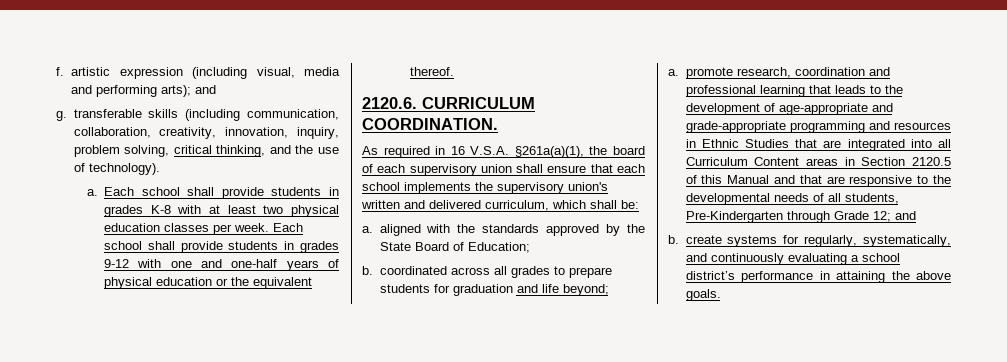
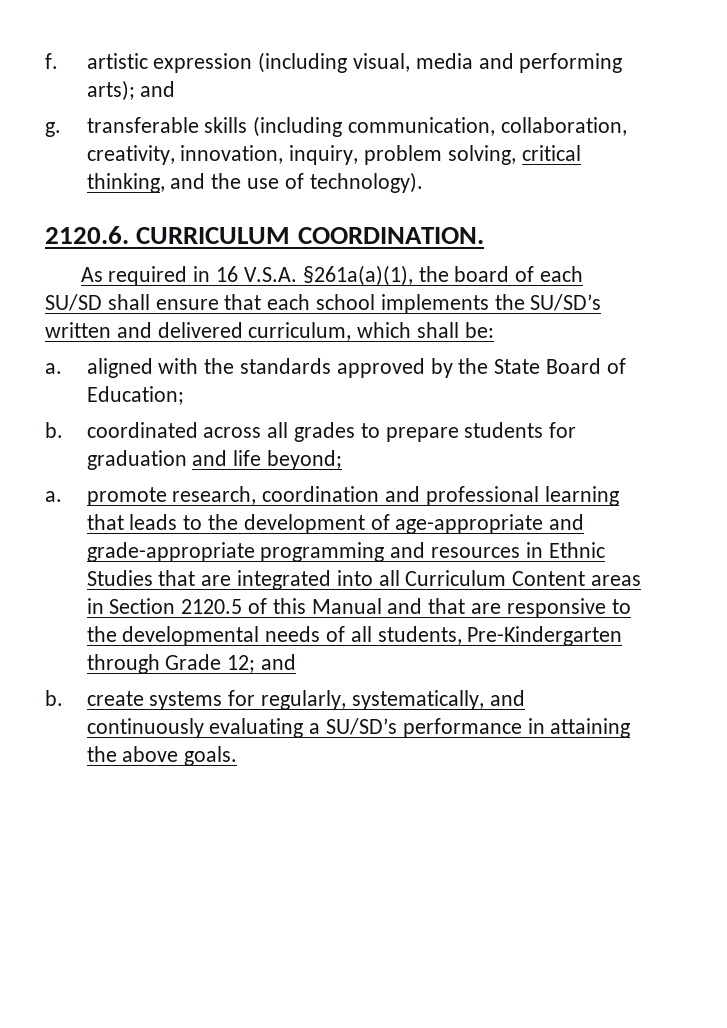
[86,187,339,199] [104,205,339,217] [104,223,304,235] [104,241,339,253] [104,259,339,271] [104,277,313,289] [410,67,455,76] // a. Each school shall provide students in grades K-8 with at least two physical education classes per week. Each school shall provide students in grades 9-12 with one and one-half years of physical education or the equivalent thereof. -> (423, 182) none
[409,164,512,176] supervisory union -> [45,294,102,311] SU/SD
[497,182,608,194] supervisory union's -> [530,294,602,311] SU/SD’s
[861,253,900,262] [685,271,735,280] school district’s -> [325,718,397,735] SU/SD’s

